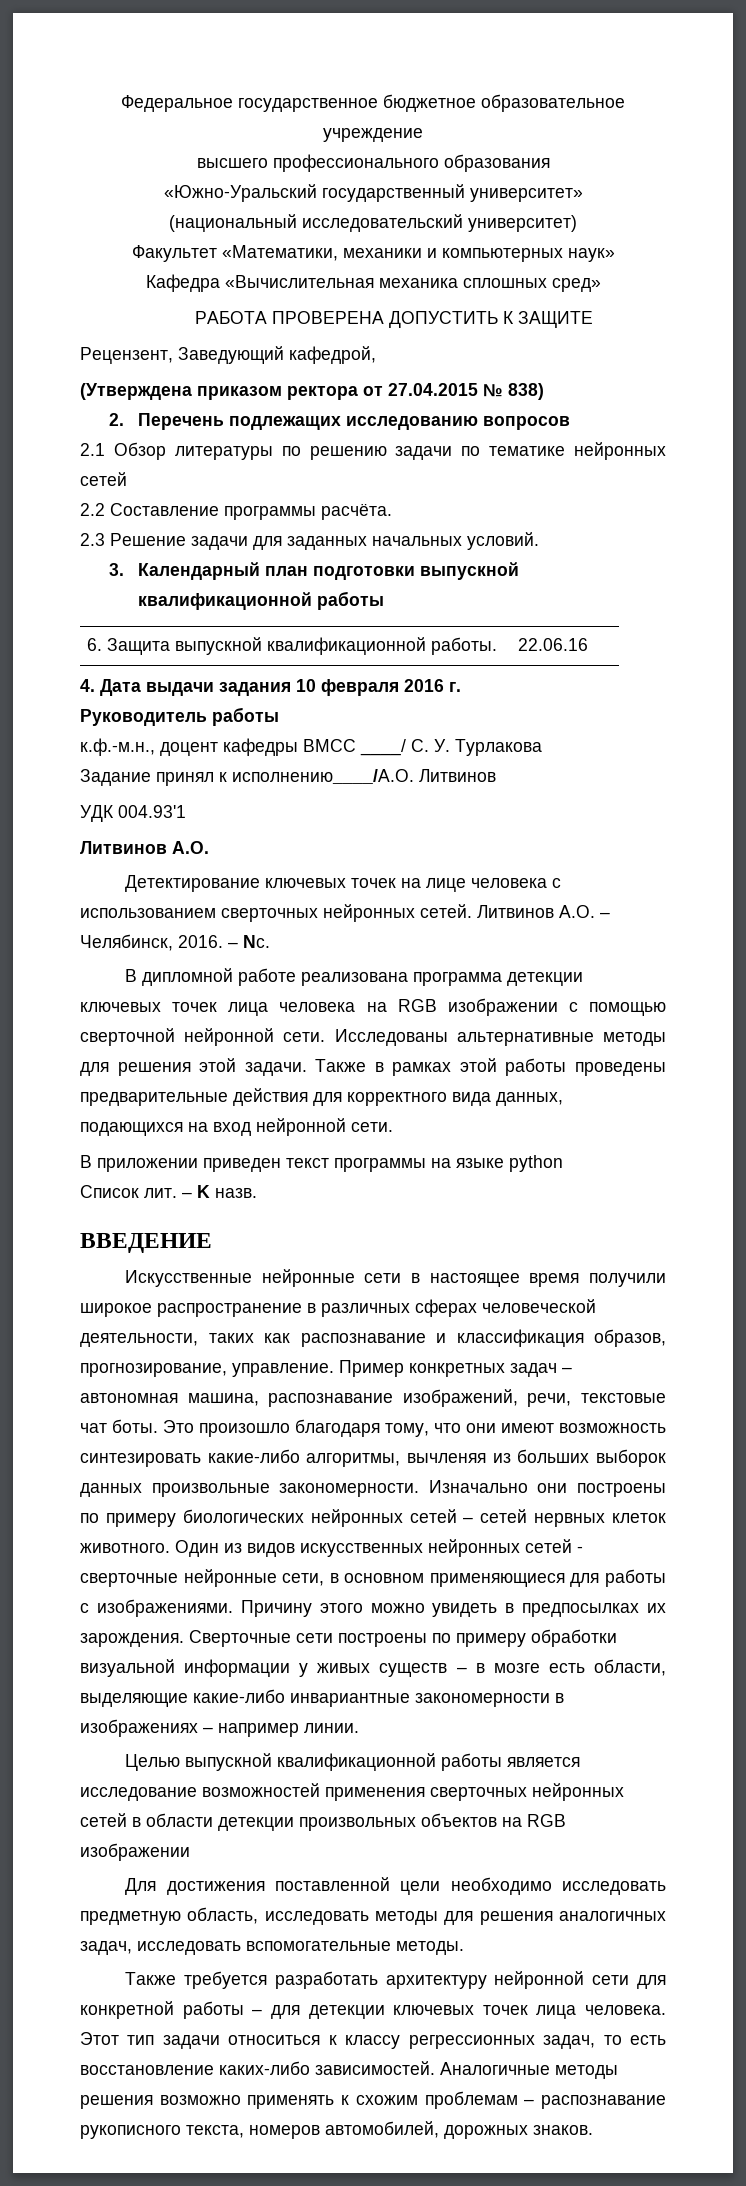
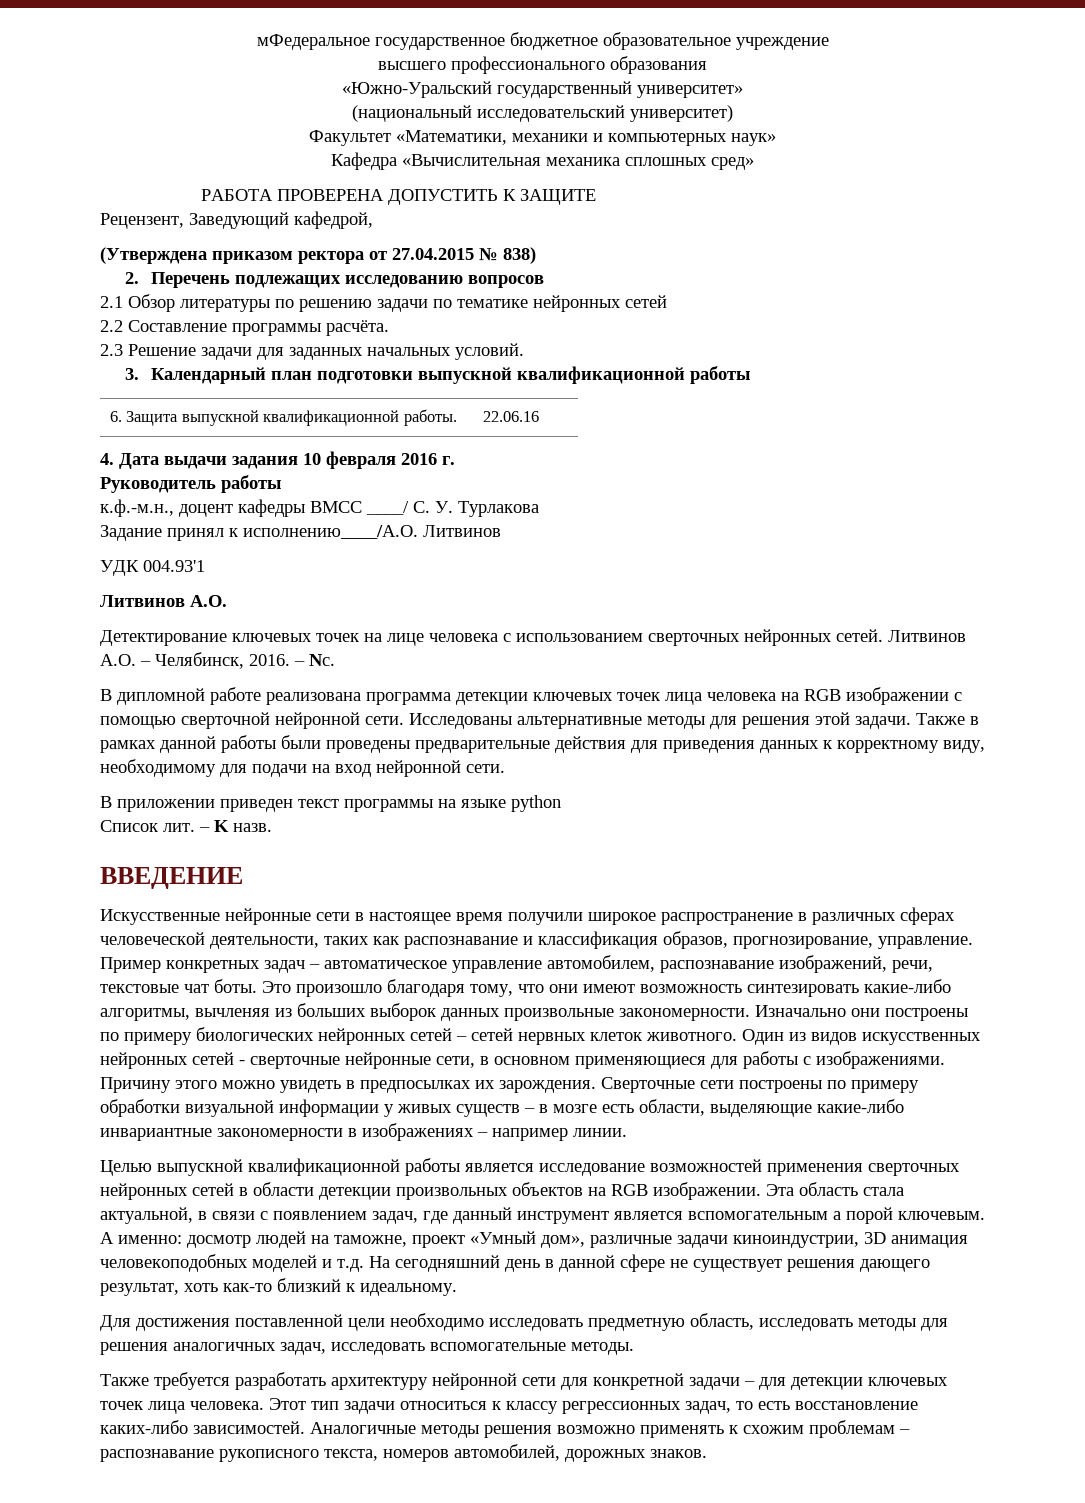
[121,95,233,112] Федеральное -> [256,34,370,50] мФедеральное
[459,1058,567,1076] этой работы -> [160,735,321,753] данной работы были
[347,1092,563,1106] [80,1122,183,1136] корректного вида данных, подающихся -> [663,740,985,753] [100,759,307,777] приведения данных к корректному виду, необходимому для подачи
[80,1393,259,1406] автономная машина, -> [324,955,655,973] автоматическое управление автомобилем,
[80,1843,190,1861] изображении -> [653,1182,904,1200] [100,1207,985,1224] [100,1231,968,1248] [100,1254,930,1272] [100,1278,457,1296] изображении. Эта область стала актуальной, в связи с появлением задач, где данный инструмент является вспомогательным а порой ключевым. А именно: досмотр людей на таможне, проект «Умный дом», различные задачи киноиндустрии, 3D анимация человекоподобных моделей и т.д. На сегодняшний день в данной сфере не существует решения дающего результат, хоть как-то близкий к идеальному.
[182,2001,244,2019] работы -> [689,1377,740,1390] задачи

